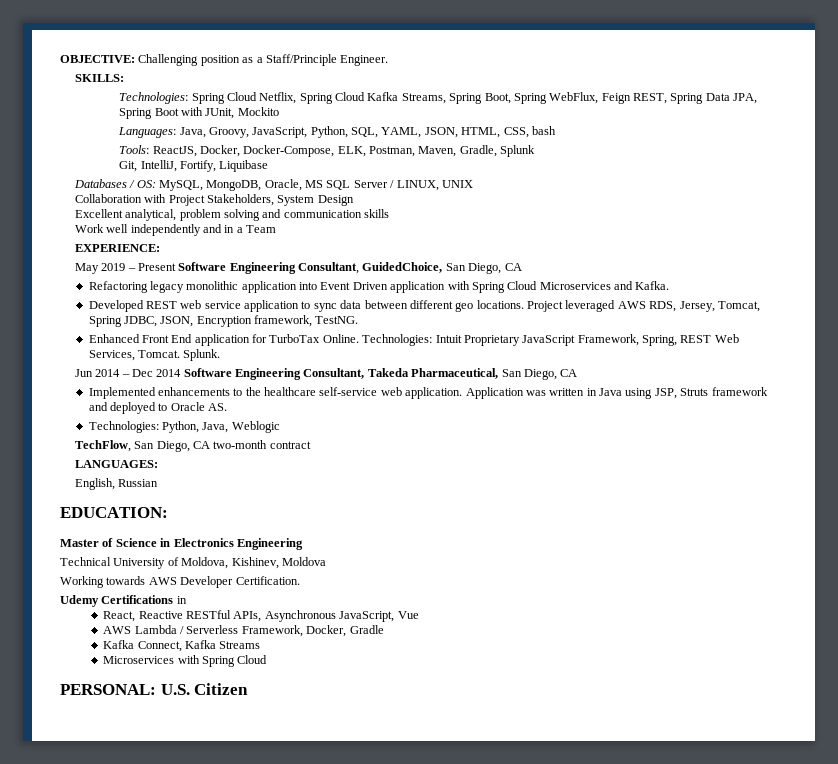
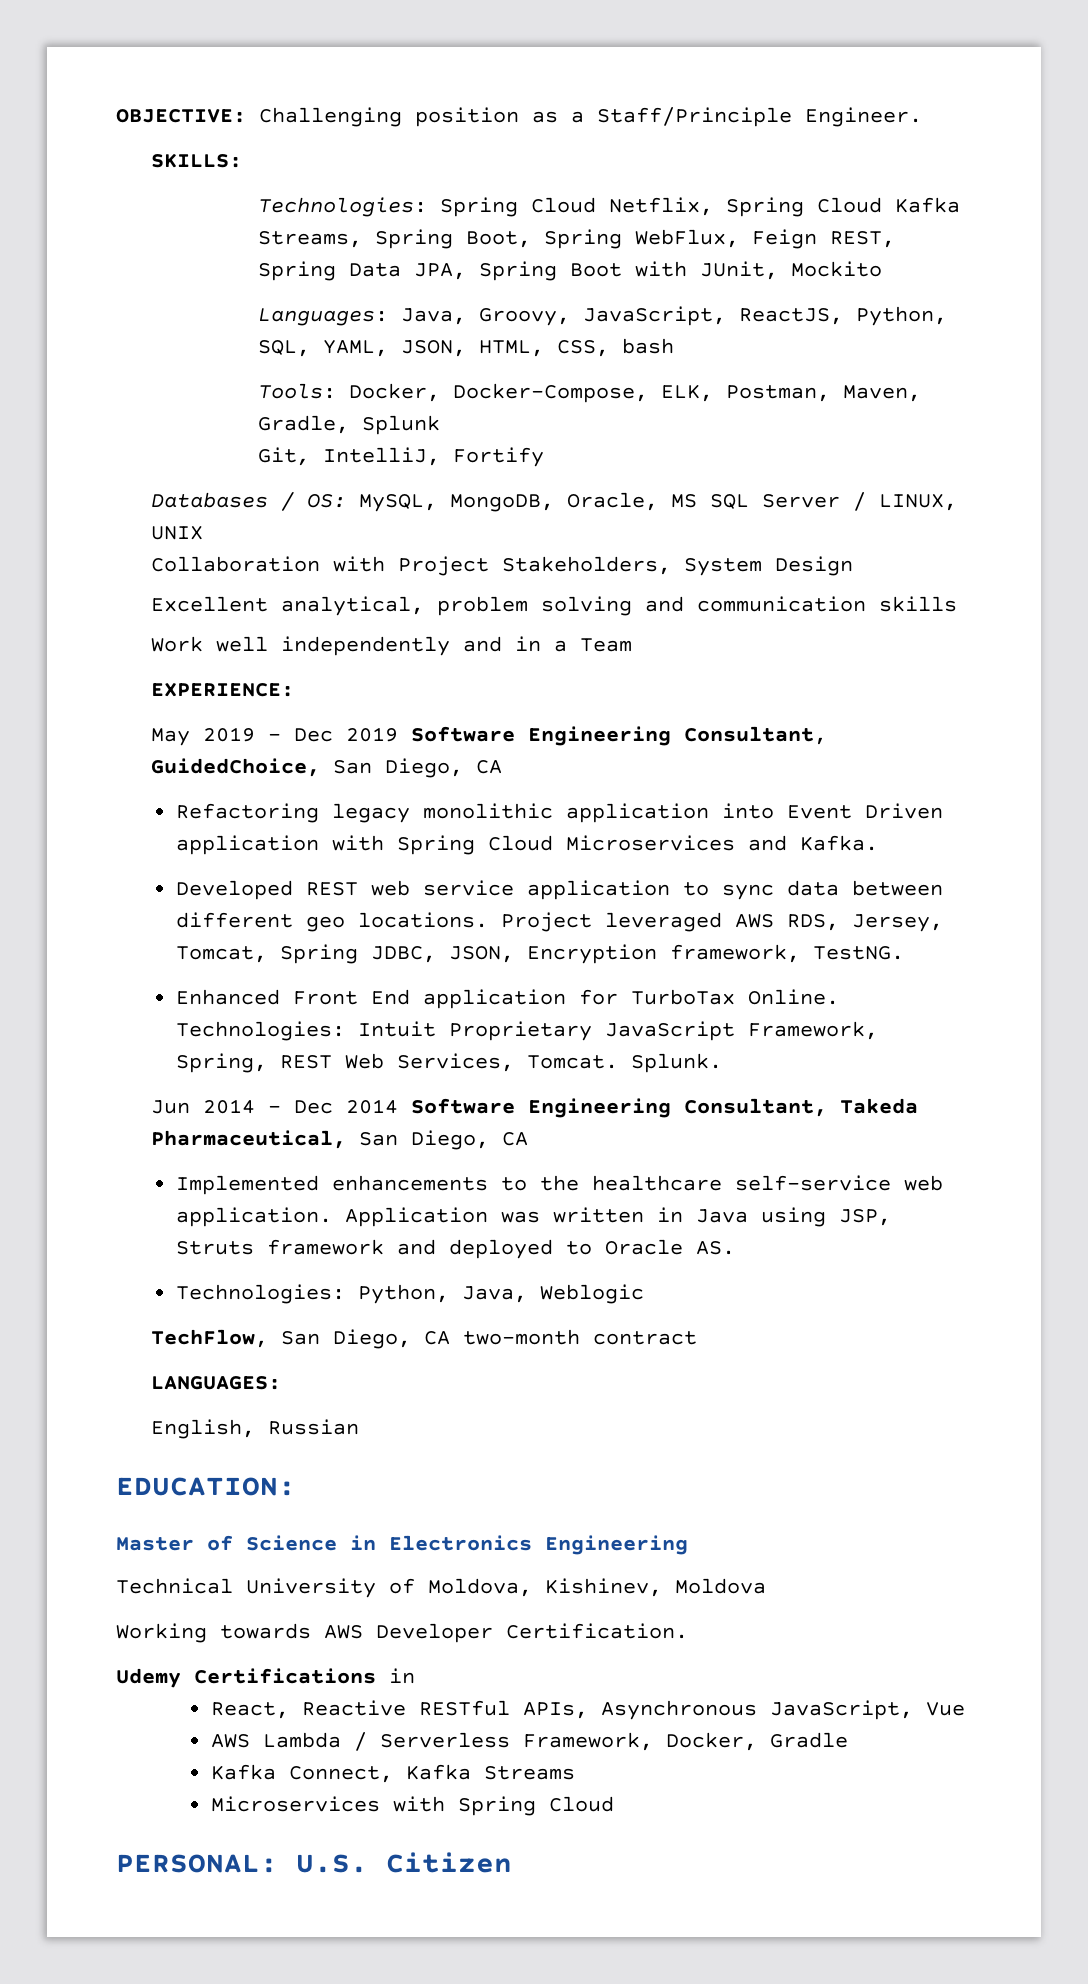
(308, 132) none -> [738,308,843,325] ReactJS,
[152,146,197,157] ReactJS, -> (336, 391) none
[179,160,269,172] Fortify, Liquibase -> [452,447,544,467] Fortify
[137,263,176,271] Present -> [294,727,399,742] Dec 2019

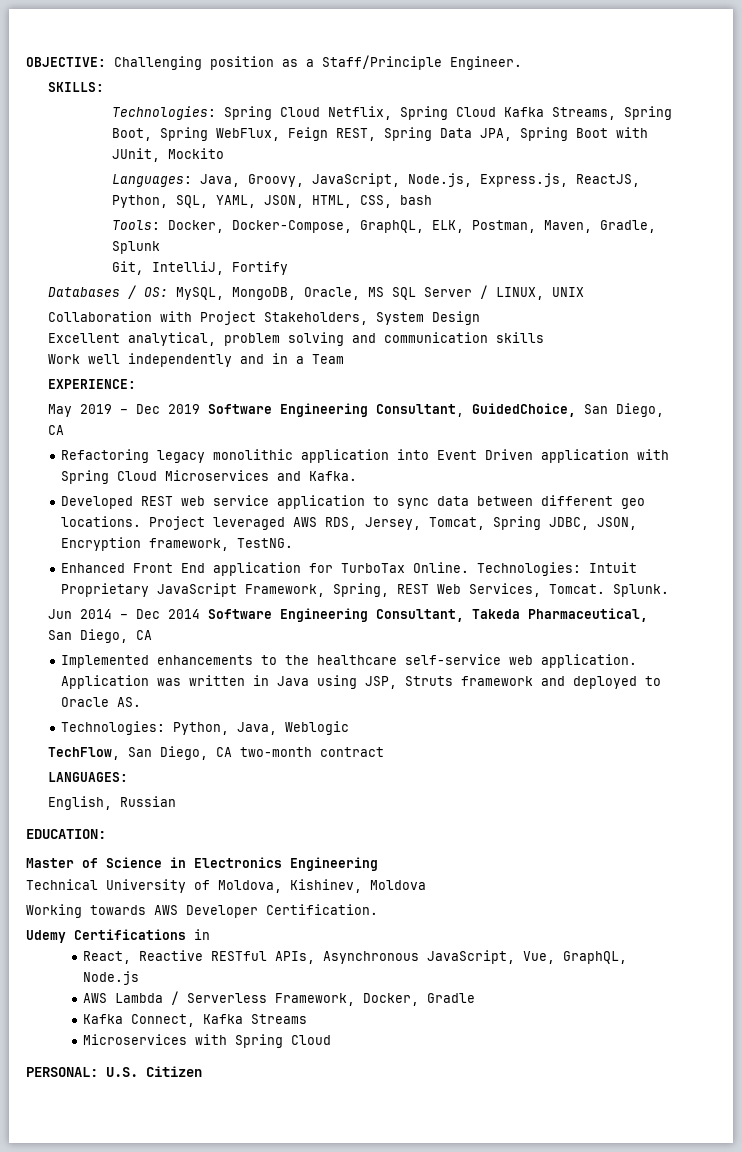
(726, 316) none -> [408,173,569,187] Node.js, Express.js,
(648, 393) none -> [360,220,425,233] GraphQL,
[926,1702,966,1716] Vue -> [522,951,627,964] [82,971,139,985] Vue, GraphQL, Node.js

